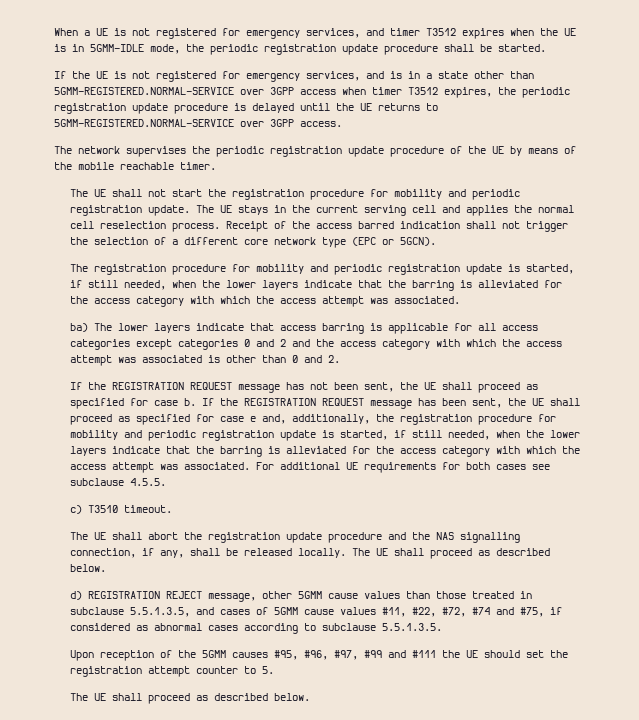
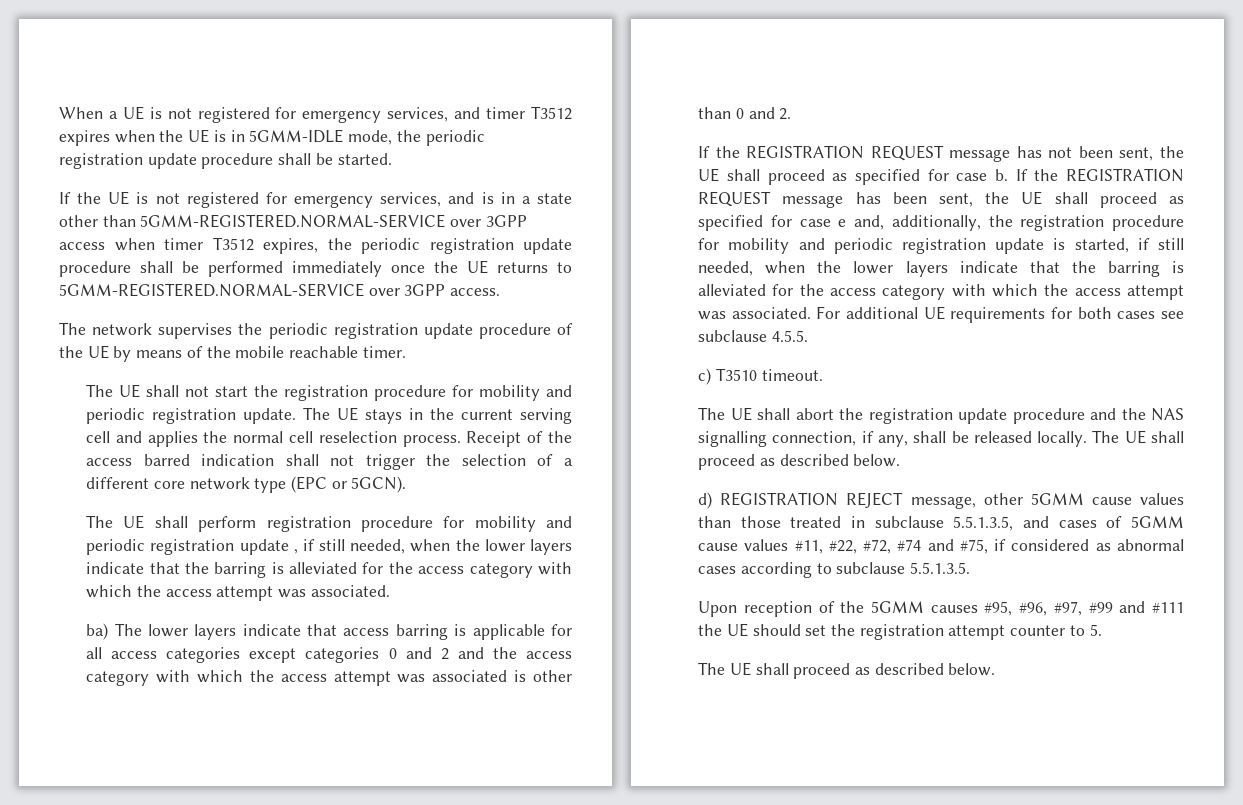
[234,103,330,113] is delayed until -> [140,261,425,277] shall be performed immediately once
[93,264,574,275] registration procedure for mobility and periodic registration update is started, -> [123,515,572,532] [86,539,298,555] UE shall perform registration procedure for mobility and periodic registration update ,

